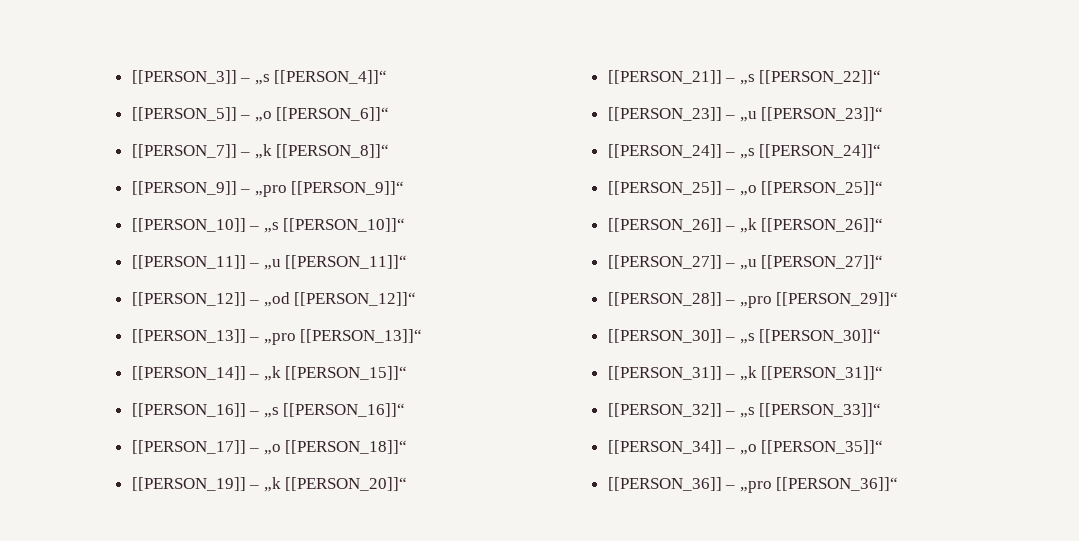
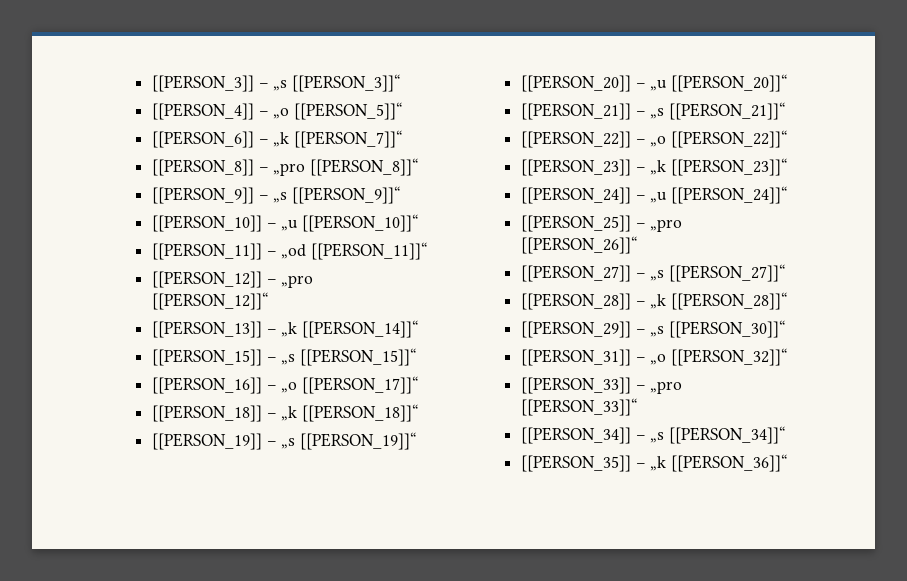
[274,70,388,84] [131,107,390,122] [131,144,272,159] [[PERSON_4]]“ // [[PERSON_5]] – „o [[PERSON_6]]“ // [[PERSON_7]] – „k -> [292,74,402,92] [152,102,404,120] [152,130,404,148] [152,159,306,176] [[PERSON_3]]“ // [[PERSON_4]] – „o [[PERSON_5]]“ // [[PERSON_6]] – „k [[PERSON_7]]“ // [[PERSON_8]] – „pro
[254,185,287,197] „pro -> [273,192,288,203] „s
[263,222,279,233] „s -> [281,220,299,231] „u
[263,259,281,270] „u -> [281,244,307,259] „od
[263,292,290,307] „od -> [281,275,314,288] „pro
[263,329,423,345] [131,366,408,381] [131,403,406,418] [131,440,408,455] [131,477,281,492] „pro [[PERSON_13]]“ // [[PERSON_14]] – „k [[PERSON_15]]“ // [[PERSON_16]] – „s [[PERSON_16]]“ // [[PERSON_17]] – „o [[PERSON_18]]“ // [[PERSON_19]] – „k -> [281,320,420,338] [152,348,418,366] [152,376,420,394] [152,404,420,422] [152,432,418,450] [521,75,668,92] „k [[PERSON_14]]“ // [[PERSON_15]] – „s [[PERSON_15]]“ // [[PERSON_16]] – „o [[PERSON_17]]“ // [[PERSON_18]] – „k [[PERSON_18]]“ // [[PERSON_19]] – „s [[PERSON_19]]“ // [[PERSON_20]] – „u
(755, 79) none -> [669,102,787,120] [521,131,667,148] [[PERSON_21]]“ // [[PERSON_22]] – „o
[739,111,757,122] „u -> [650,160,667,175] „k
[739,148,755,159] „s -> [650,192,668,203] „u
[739,181,884,196] [607,218,757,233] „o [[PERSON_25]]“ // [[PERSON_26]] – „k -> [650,219,683,232] „pro
[739,259,757,270] „u -> [650,270,665,281] „s
[739,292,899,308] [607,329,722,343] „pro [[PERSON_29]]“ // [[PERSON_30]] -> [650,292,789,310] [521,321,632,338] „k [[PERSON_28]]“ // [[PERSON_29]]
[739,366,884,381] [607,403,882,418] [607,440,884,455] [607,477,772,493] „k [[PERSON_31]]“ // [[PERSON_32]] – „s [[PERSON_33]]“ // [[PERSON_34]] – „o [[PERSON_35]]“ // [[PERSON_36]] – „pro -> [650,348,789,366] [521,377,683,394] [521,398,639,416] [521,426,787,444] [521,455,667,472] „o [[PERSON_32]]“ // [[PERSON_33]] – „pro [[PERSON_33]]“ // [[PERSON_34]] – „s [[PERSON_34]]“ // [[PERSON_35]] – „k

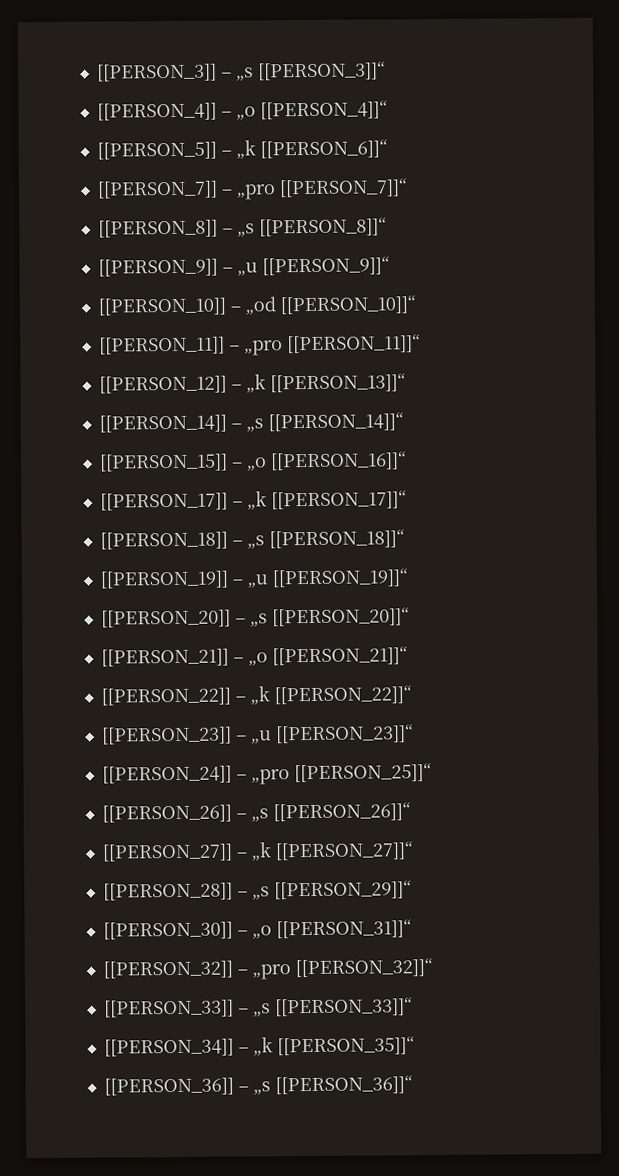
[294,102,404,120] [152,131,290,148] [[PERSON_5]]“ // [[PERSON_6]] – „k -> [259,100,388,120] [96,139,388,160] [96,180,276,200] [[PERSON_4]]“ // [[PERSON_5]] – „k [[PERSON_6]]“ // [[PERSON_7]] – „pro
[273,163,306,176] „pro -> [236,223,255,237] „s
[273,192,288,203] „s -> [236,262,258,276] „u
[281,220,299,231] „u -> [244,296,276,315] „od
[281,244,307,259] „od -> [243,340,283,356] „pro
[281,275,314,288] [152,292,270,310] [152,320,420,338] [152,348,418,366] [152,377,298,394] „pro [[PERSON_12]]“ // [[PERSON_13]] – „k [[PERSON_14]]“ // [[PERSON_15]] – „s [[PERSON_15]]“ // [[PERSON_16]] – „o -> [245,373,406,393] [98,412,404,433] [98,451,407,472] [99,490,267,511] „k [[PERSON_13]]“ // [[PERSON_14]] – „s [[PERSON_14]]“ // [[PERSON_15]] – „o [[PERSON_16]]“ // [[PERSON_17]] – „k
[281,406,298,421] „k -> [246,535,265,549] „s
[281,438,296,449] „s -> [246,574,268,588] „u
[650,80,668,91] „u -> [249,613,268,627] „s
[650,108,665,119] „s -> [247,652,268,666] „o
[650,136,667,147] „o -> [249,685,270,705] „k
[650,160,667,175] „k -> [250,730,272,744] „u
[650,186,789,204] [521,215,683,232] „u [[PERSON_24]]“ // [[PERSON_25]] – „pro -> [250,763,432,785] [101,804,269,823] „pro [[PERSON_25]]“ // [[PERSON_26]] – „s
[650,270,665,281] „s -> [250,841,272,861] „k
[650,292,789,310] [521,320,787,338] [521,349,667,366] „k [[PERSON_28]]“ // [[PERSON_29]] – „s [[PERSON_30]]“ // [[PERSON_31]] – „o -> [251,880,412,900] [102,919,412,940] [102,960,291,980] „s [[PERSON_29]]“ // [[PERSON_30]] – „o [[PERSON_31]]“ // [[PERSON_32]] – „pro
[650,381,683,394] „pro -> [252,1003,271,1017] „s
[650,426,787,444] [521,455,667,472] „s [[PERSON_34]]“ // [[PERSON_35]] – „k -> [252,1036,415,1056] [103,1077,271,1096] „k [[PERSON_35]]“ // [[PERSON_36]] – „s

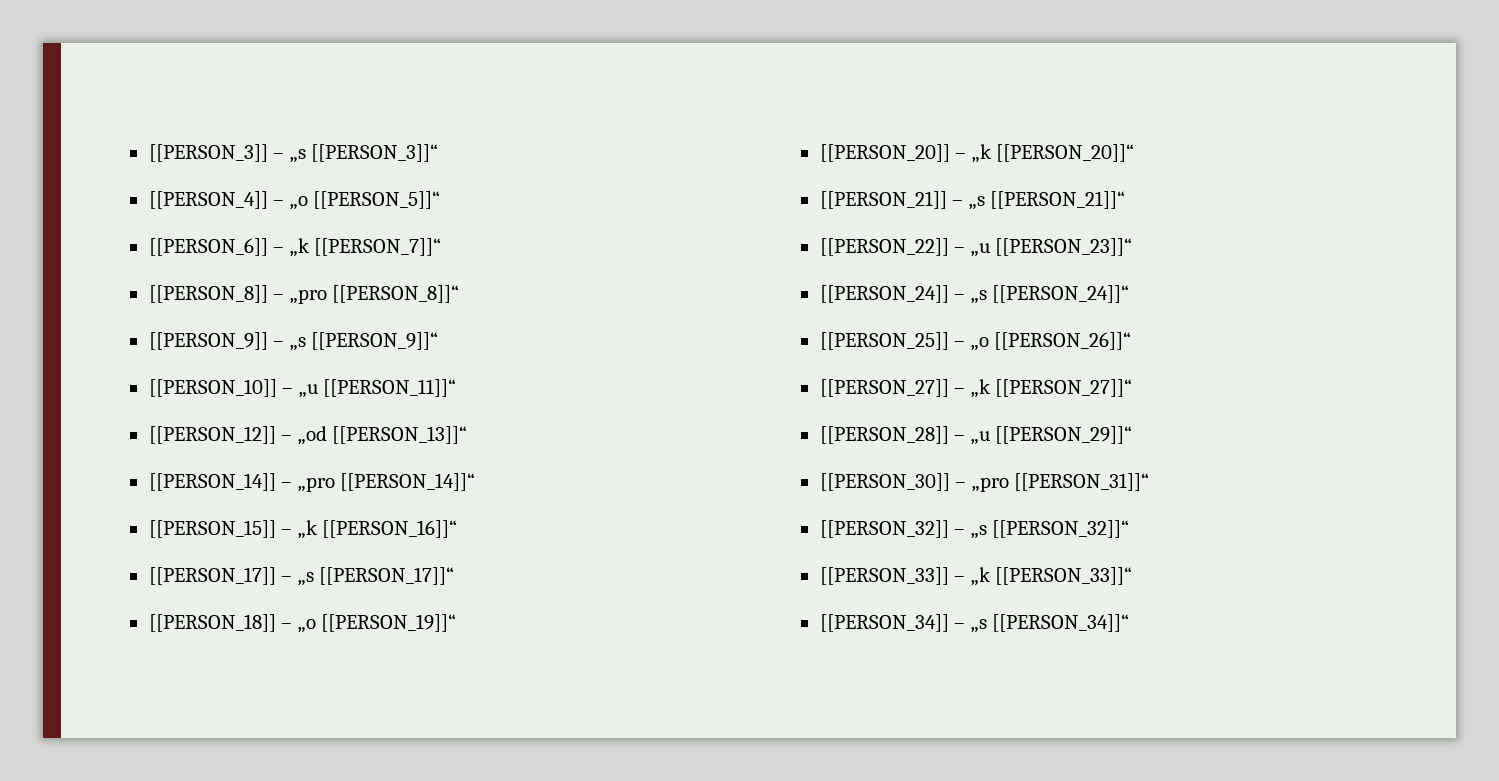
[259,100,388,120] [96,139,388,160] [96,180,276,200] [[PERSON_4]]“ // [[PERSON_5]] – „k [[PERSON_6]]“ // [[PERSON_7]] – „pro -> [313,191,441,209] [148,238,310,257] [[PERSON_5]]“ // [[PERSON_6]] – „k
[236,223,255,237] „s -> [289,289,327,304] „pro
[236,262,258,276] „u -> [289,337,306,351] „s
[244,295,416,315] [98,336,283,356] „od [[PERSON_10]]“ // [[PERSON_11]] – „pro -> [298,384,318,398] „u
[245,373,266,393] „k -> [297,426,327,445] „od
[245,418,264,432] „s -> [297,477,335,492] „pro
[246,457,267,471] „o -> [297,520,318,539] „k
[246,490,267,510] „k -> [297,572,314,586] „s
[246,529,405,549] [99,570,268,589] „s [[PERSON_18]]“ // [[PERSON_19]] – „u -> [297,619,316,633] „o
[249,613,268,627] „s -> [971,144,992,163] „k
[247,652,268,666] „o -> [968,196,985,210] „s
[249,685,412,705] [101,726,247,745] „k [[PERSON_22]]“ // [[PERSON_23]] – -> (966, 250) none
[250,763,432,785] [101,804,269,823] „pro [[PERSON_25]]“ // [[PERSON_26]] – „s -> [970,285,1130,304] [819,332,989,351] „s [[PERSON_24]]“ // [[PERSON_25]] – „o
[251,886,270,900] „s -> [970,431,990,445] „u
[251,925,272,939] „o -> [971,477,1009,492] „pro
[251,964,291,980] „pro -> [970,525,987,539] „s
[252,1003,271,1017] „s -> [970,567,991,586] „k
[252,1036,415,1056] [103,1075,413,1096] „k [[PERSON_35]]“ // [[PERSON_36]] – „s [[PERSON_36]]“ -> [970,614,1130,633] „s [[PERSON_34]]“

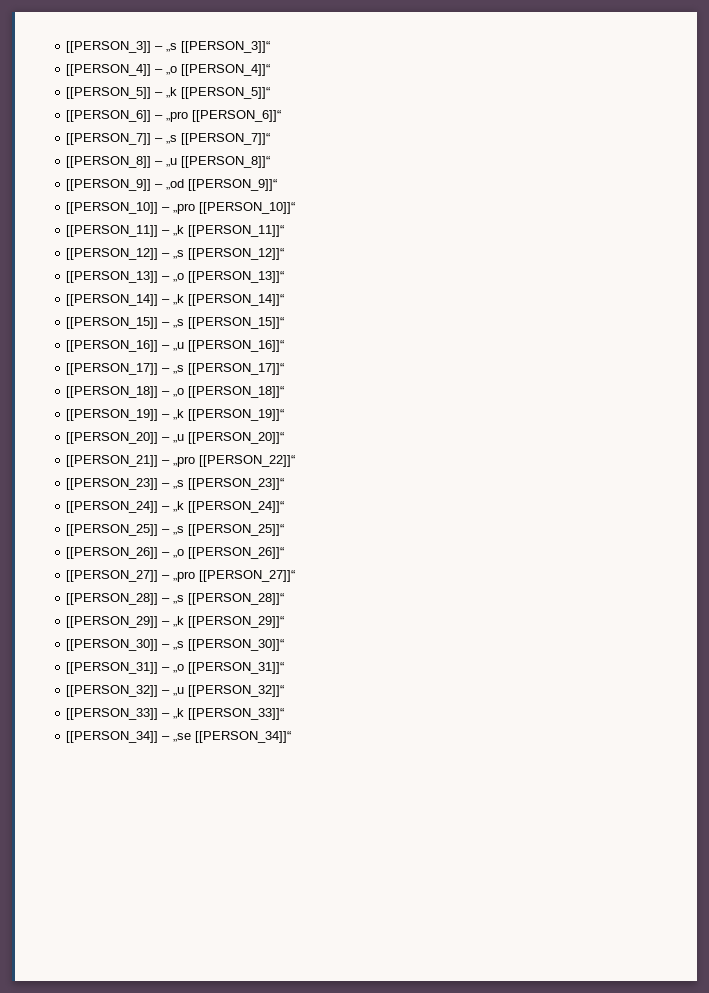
(308, 203) none -> [181,64,271,76] [66,87,178,99] [[PERSON_4]]“ // [[PERSON_5]] – „k
[289,238,310,257] „k -> [166,110,282,122] [66,133,178,145] „pro [[PERSON_6]]“ // [[PERSON_7]] – „s
[289,289,327,304] „pro -> [166,158,178,167] „u
[289,337,306,351] „s -> [166,179,185,190] „od
[298,379,457,398] [148,426,327,445] „u [[PERSON_11]]“ // [[PERSON_12]] – „od -> [173,202,296,214] [66,225,285,237] [66,248,285,260] [66,271,185,283] „pro [[PERSON_10]]“ // [[PERSON_11]] – „k [[PERSON_11]]“ // [[PERSON_12]] – „s [[PERSON_12]]“ // [[PERSON_13]] – „o
[297,477,335,492] „pro -> [173,294,185,305] „k
[297,520,318,539] „k -> [173,317,285,329] [66,340,185,352] „s [[PERSON_15]]“ // [[PERSON_16]] – „u
(316, 626) none -> [188,386,285,398] [66,409,185,421] [[PERSON_18]]“ // [[PERSON_19]] – „k
[971,144,992,163] „k -> [173,434,185,443] „u
[968,191,1126,210] [819,238,990,257] „s [[PERSON_21]]“ // [[PERSON_22]] – „u -> [173,455,296,467] [66,478,185,490] „pro [[PERSON_22]]“ // [[PERSON_23]] – „s
[970,290,987,304] „s -> [173,501,185,512] „k
(966, 344) none -> [173,524,285,536] [66,547,171,559] „s [[PERSON_25]]“ // [[PERSON_26]] –
[970,379,991,398] „k -> [173,571,196,582] „pro
[970,426,1133,445] [819,473,1009,492] „u [[PERSON_29]]“ // [[PERSON_30]] – „pro -> [173,593,285,605] [66,616,285,628] [66,639,285,651] [66,662,185,674] „s [[PERSON_28]]“ // [[PERSON_29]] – „k [[PERSON_29]]“ // [[PERSON_30]] – „s [[PERSON_30]]“ // [[PERSON_31]] – „o
[970,525,987,539] „s -> [173,687,185,696] „u
[970,619,987,633] „s -> [173,733,192,742] „se

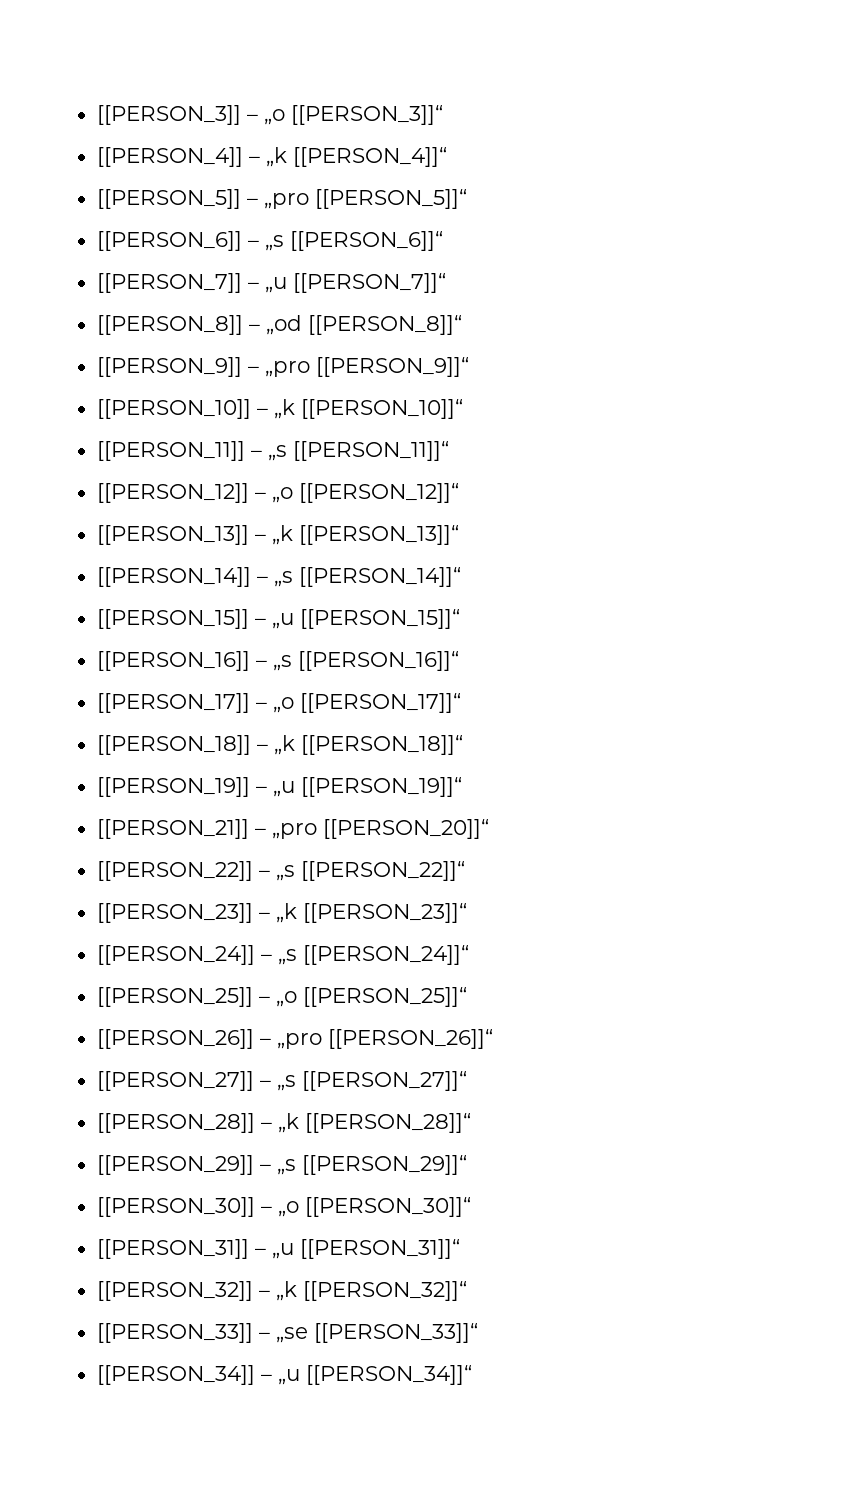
[166,43,178,52] „s -> [264,109,286,125] „o
[166,66,178,75] „o -> [266,147,288,167] „k
[166,87,178,98] „k -> [264,193,310,209] „pro
[166,111,189,122] „pro -> [265,235,285,251] „s
[166,135,178,144] „s -> [265,277,288,293] „u
[166,158,178,167] „u -> [266,315,303,335] „od
[166,179,185,190] „od -> [265,361,311,377] „pro
[173,203,196,214] „pro -> [274,399,296,419] „k
[173,225,185,236] „k -> [268,445,288,461] „s
[173,250,185,259] „s -> [272,487,294,503] „o
[173,273,185,282] „o -> [272,525,294,545] „k
[173,294,185,305] „k -> [274,571,294,587] „s
[173,319,185,328] „s -> [272,613,295,629] „u
[173,342,185,351] „u -> [273,655,293,671] „s
[173,365,185,374] „s -> [273,697,295,713] „o
[173,388,185,397] „o -> [274,735,296,755] „k
[173,409,185,420] „k -> [273,781,296,797] „u
[66,432,285,444] // [[PERSON_20]] – „u [[PERSON_20]]“ -> (463, 787) none
(196, 461) none -> [323,819,490,839] [97,861,296,881] [[PERSON_20]]“ // [[PERSON_22]] – „s
[173,480,185,489] „s -> [276,903,298,923] „k
[173,501,185,512] „k -> [278,949,298,965] „s
[173,526,185,535] „s -> [276,991,298,1007] „o
[173,549,185,558] „o -> [277,1033,323,1049] „pro
[173,571,196,582] „pro -> [277,1075,297,1091] „s
[173,595,185,604] „s -> [278,1113,300,1133] „k
[173,616,185,627] „k -> [277,1159,297,1175] „s
[173,641,185,650] „s -> [278,1201,300,1217] „o
[173,664,185,673] „o -> [272,1243,295,1259] „u
[173,687,185,696] „u -> [276,1281,298,1301] „k
[173,708,185,719] „k -> [276,1327,309,1343] „se
[173,733,192,742] „se -> [278,1369,301,1385] „u

